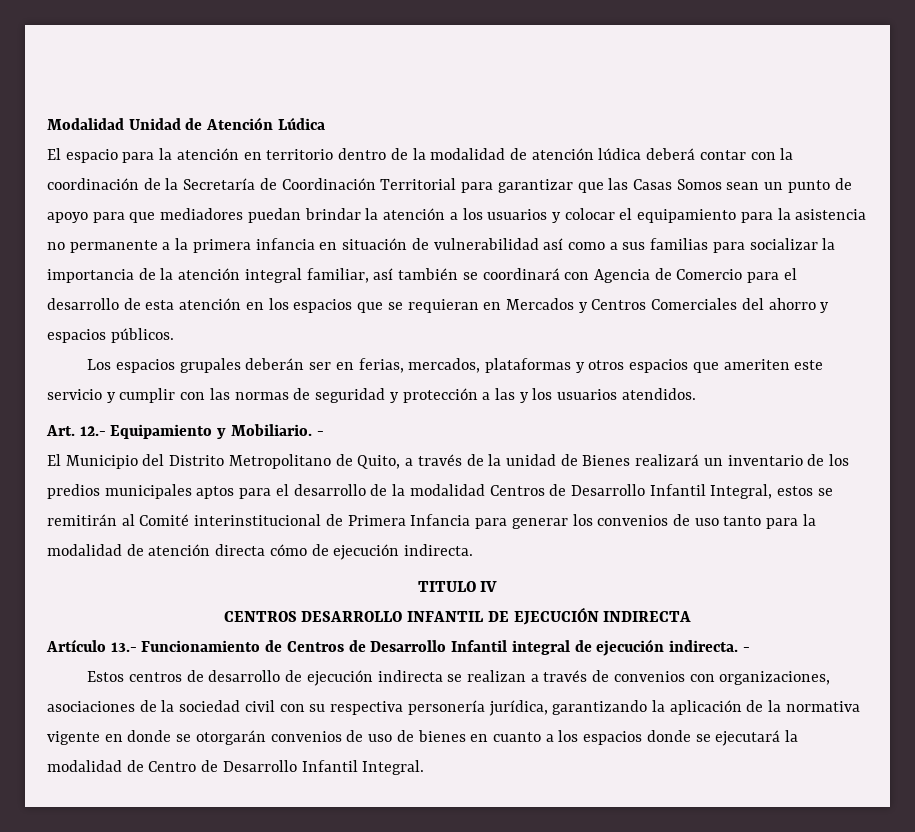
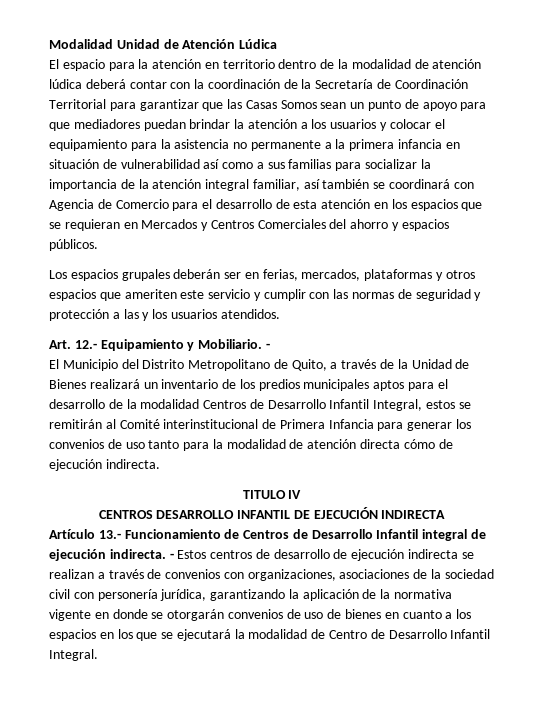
[505,454,556,466] unidad -> [411,359,452,369] Unidad
(750, 649) // -> (174, 556) none
[309,701,404,715] su respectiva -> (94, 595) none
[646,730,691,742] donde -> [99,629,158,641] en los que

